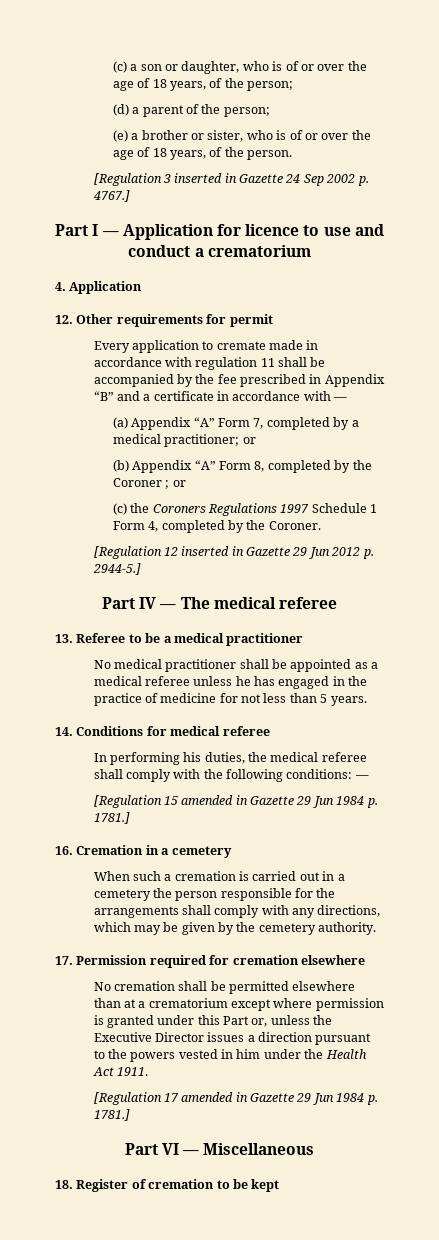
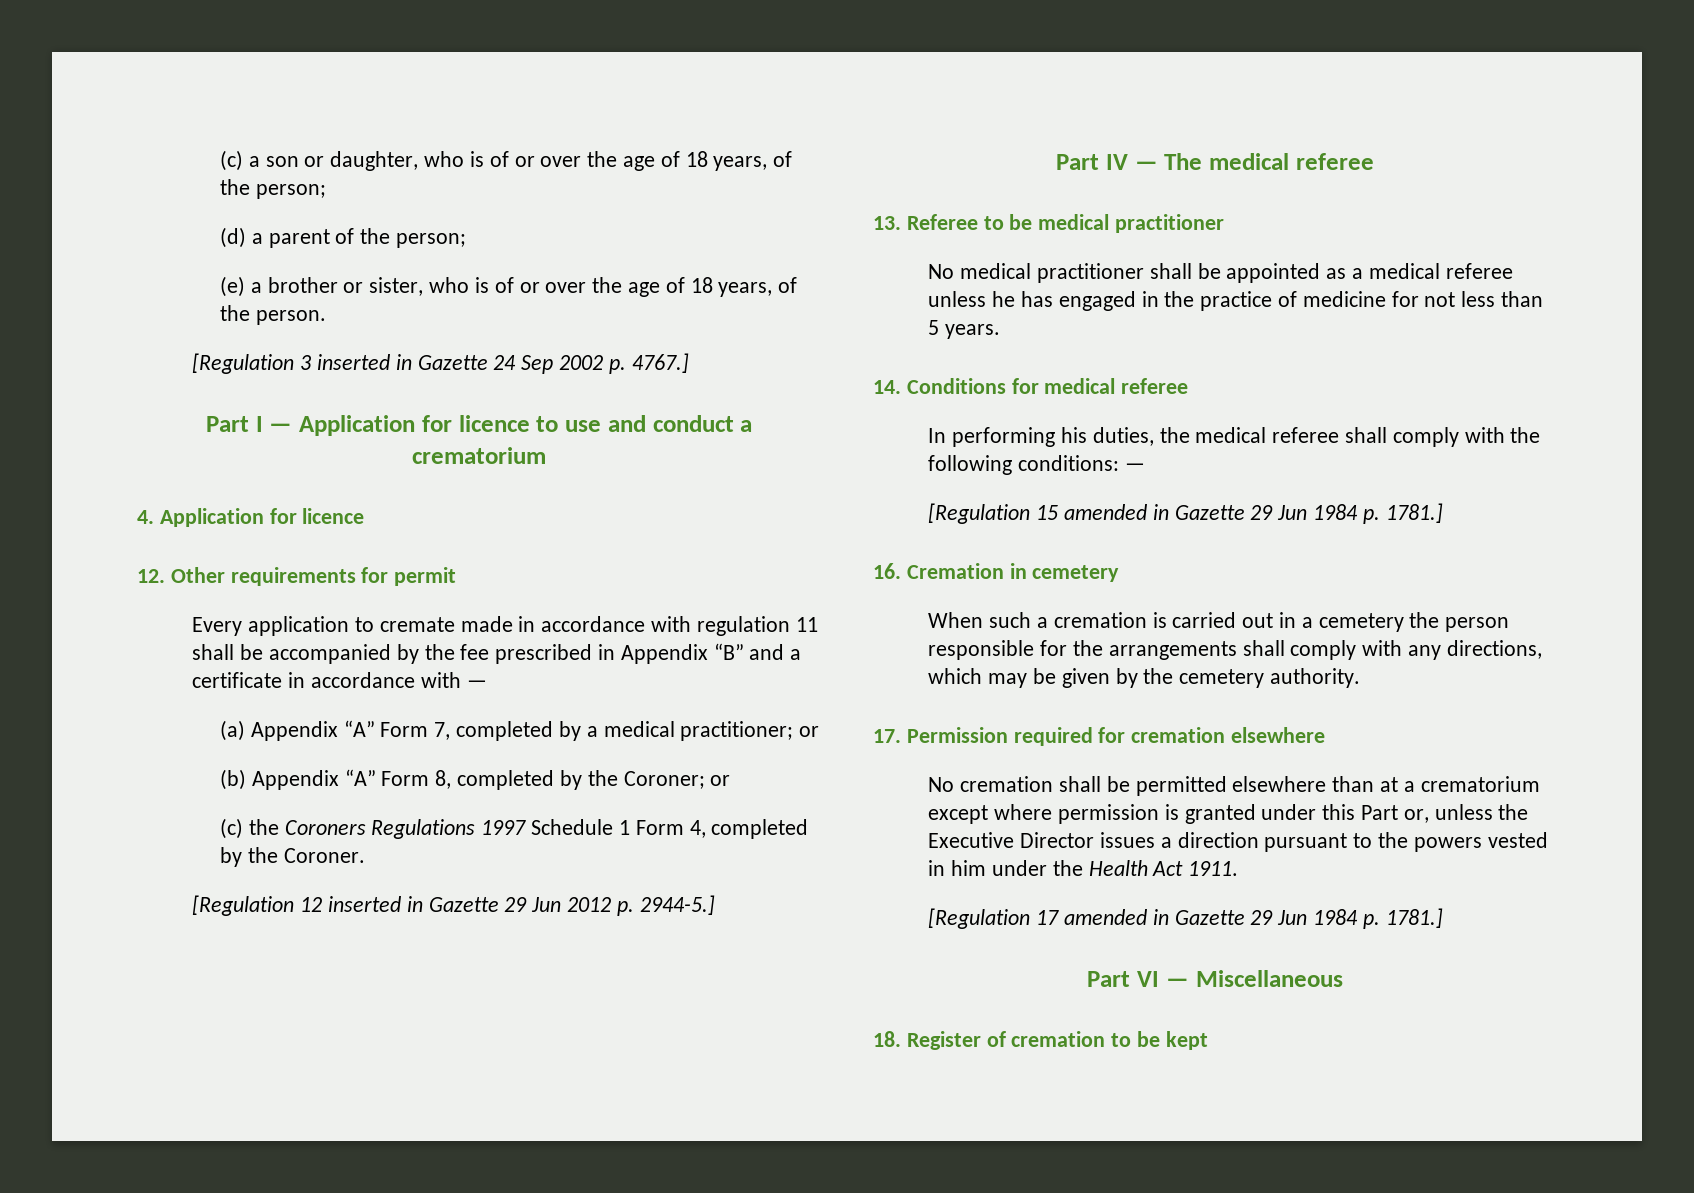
(143, 287) none -> [269,508,365,524] for licence
[112,478,170,489] Coroner ; -> [623,771,705,789] Coroner;
[163,636,172,643] a -> (1033, 222) none
[161,848,170,855] a -> (1027, 571) none

